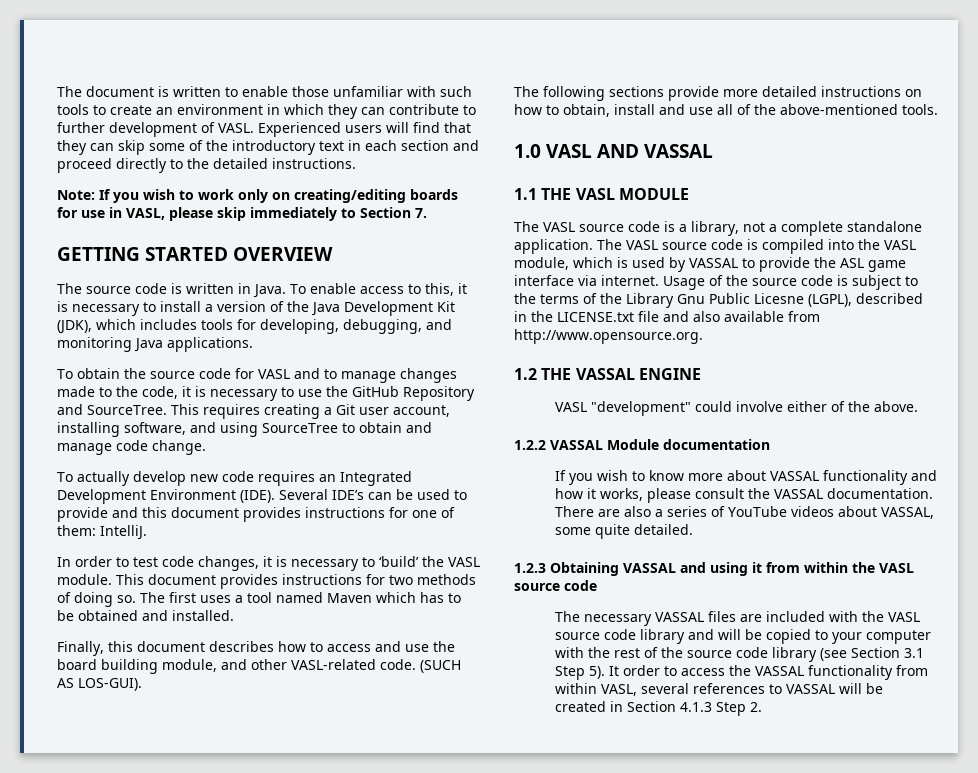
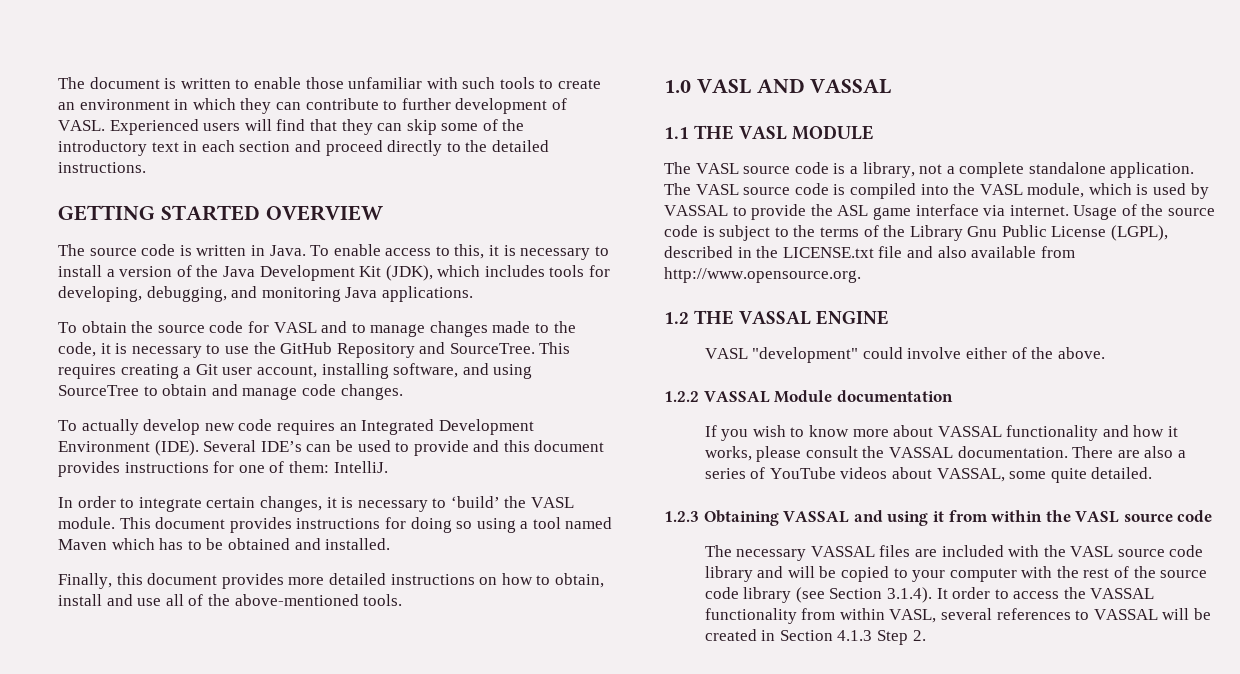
[57,189,458,203] [57,207,427,221] // Note: If you wish to work only on creating/editing boards for use in VASL, please skip immediately to Section 7. -> (146, 167) none
[152,440,206,455] change. -> [340,384,403,400] changes.
[133,556,194,567] test code -> [138,497,256,512] integrate certain
[389,574,476,585] [57,592,231,607] two methods of doing so. The first uses -> [410,517,516,533] doing so using
[209,641,455,652] [57,659,461,674] [57,678,142,691] [514,86,719,101] describes how to access and use the board building module, and other VASL-related code. (SUCH AS LOS-GUI). // The following sections provide -> [221,573,284,589] provides
[754,293,804,304] Licesne -> [1051,226,1107,237] License
[904,648,925,658] [555,666,606,680] 3.1 Step 5). -> [886,587,932,603] 3.1.4).

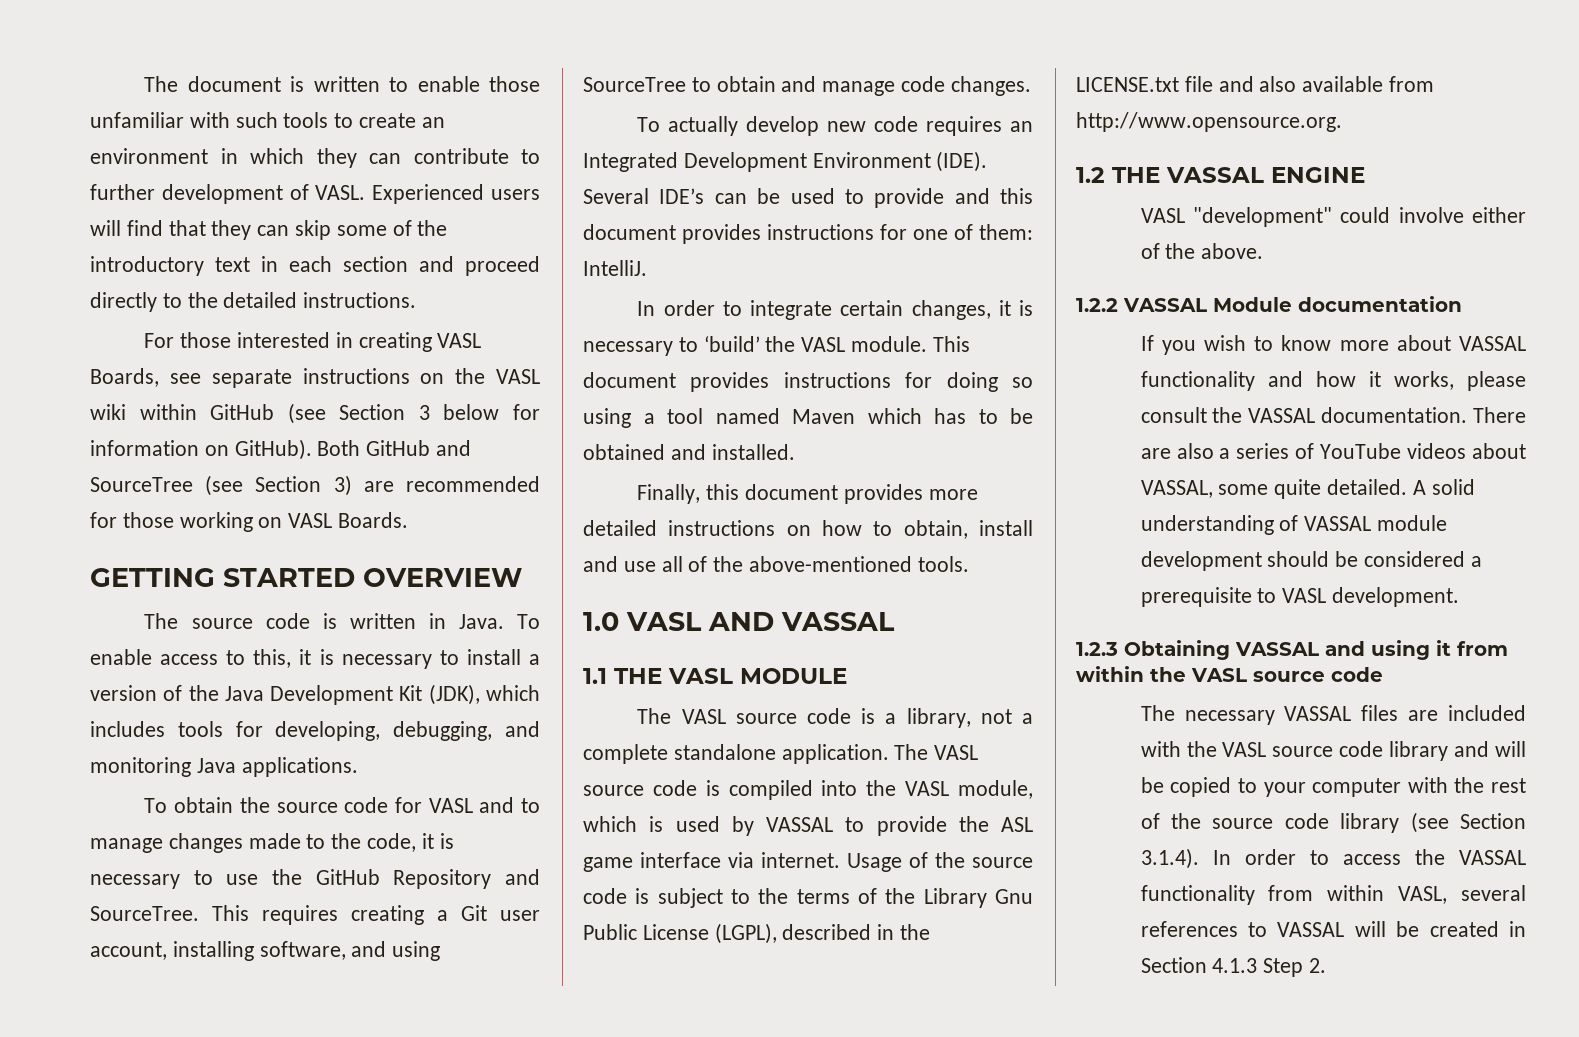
(146, 167) none -> [144,332,482,352] [90,368,540,388] [90,403,540,424] [90,439,472,460] [90,475,540,496] [90,512,409,532] // For those interested in creating VASL Boards, see separate instructions on the VASL wiki within GitHub (see Section 3 below for information on GitHub). Both GitHub and SourceTree (see Section 3) are recommended for those working on VASL Boards.
(1153, 473) none -> [1412,479,1475,495] [1140,515,1448,535] [1140,551,1482,571] [1140,587,1460,607] A solid understanding of VASSAL module development should be considered a prerequisite to VASL development.
[936,588,948,599] It -> [1212,850,1231,865] In

